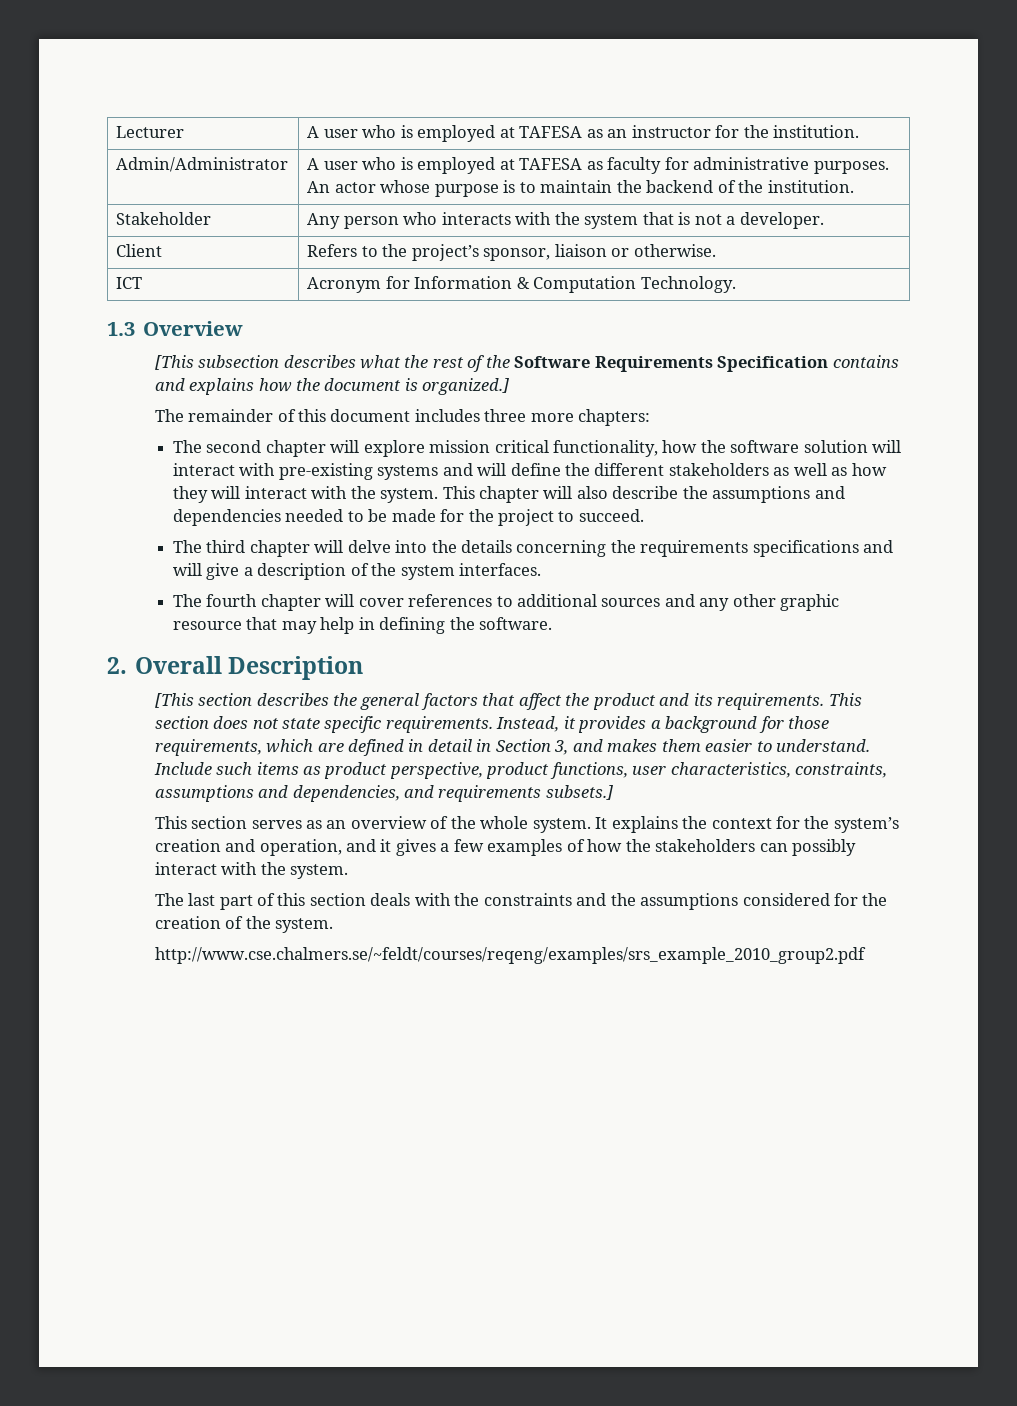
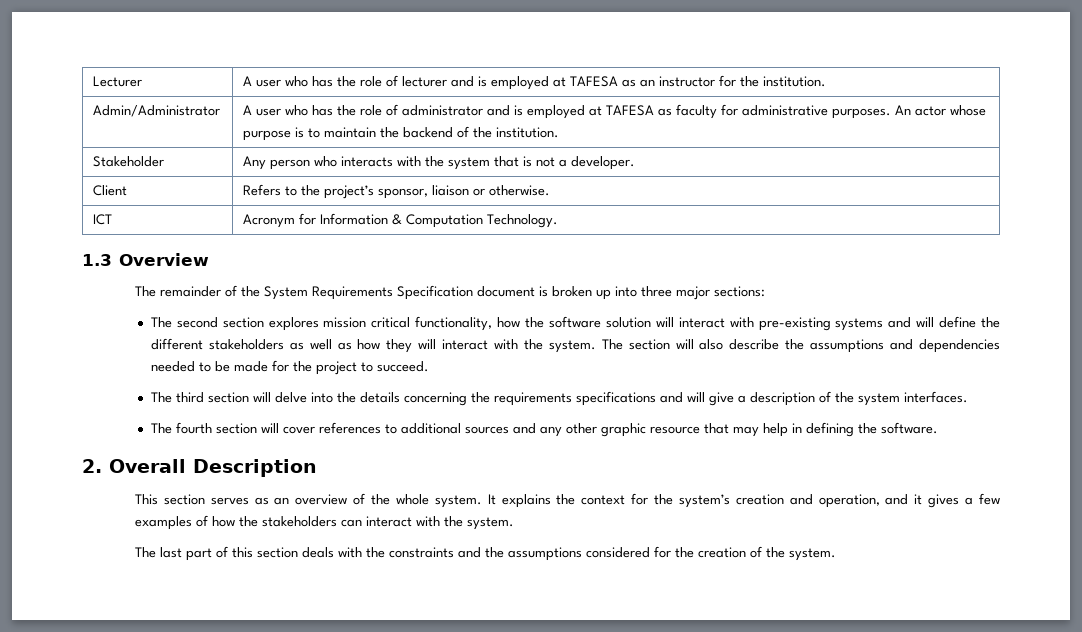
(397, 131) none -> [312,75,475,87] has the role of lecturer and
(397, 163) none -> [312,104,511,116] has the role of administrator and
[154,355,899,372] [154,378,510,395] [154,409,651,426] [This subsection describes what the rest of the Software Requirements Specification contains and explains how the document is organized.] // The remainder of this document includes three more chapters: -> [134,285,765,300] The remainder of the System Requirements Specification document is broken up into three major sections:
[265,440,425,457] chapter will explore -> [222,317,319,331] section explores
[442,486,539,503] This chapter -> [601,339,670,350] The section
[249,540,310,557] chapter -> [207,392,249,403] section
[260,594,321,611] chapter -> [215,423,257,434] section
[154,693,862,710] [154,716,830,733] [154,739,871,756] [153,762,888,779] [154,785,613,802] // [This section describes the general factors that affect the product and its requirements. This section does not state specific requirements. Instead, it provides a background for those requirements, which are defined in detail in Section 3, and makes them easier to understand. Include such items as product perspective, product functions, user characteristics, constraints, assumptions and dependencies, and requirements subsets.] -> (318, 468) none
[792,839,857,856] possibly -> (362, 523) none
[154,947,866,964] // http://www.cse.chalmers.se/~feldt/courses/reqeng/examples/srs_example_2010_group2.pdf -> (836, 554) none

